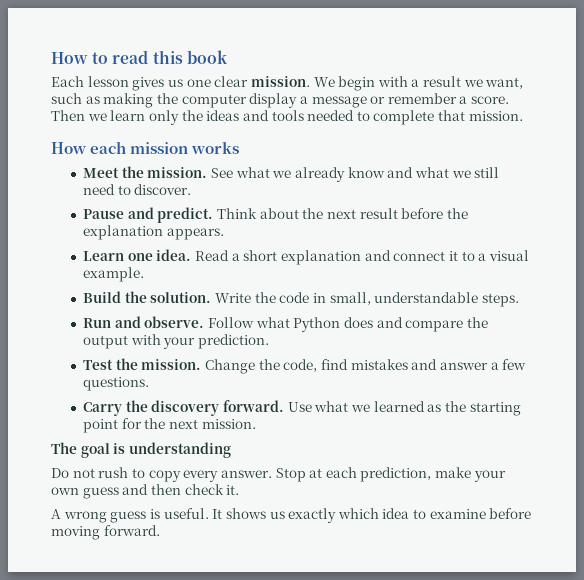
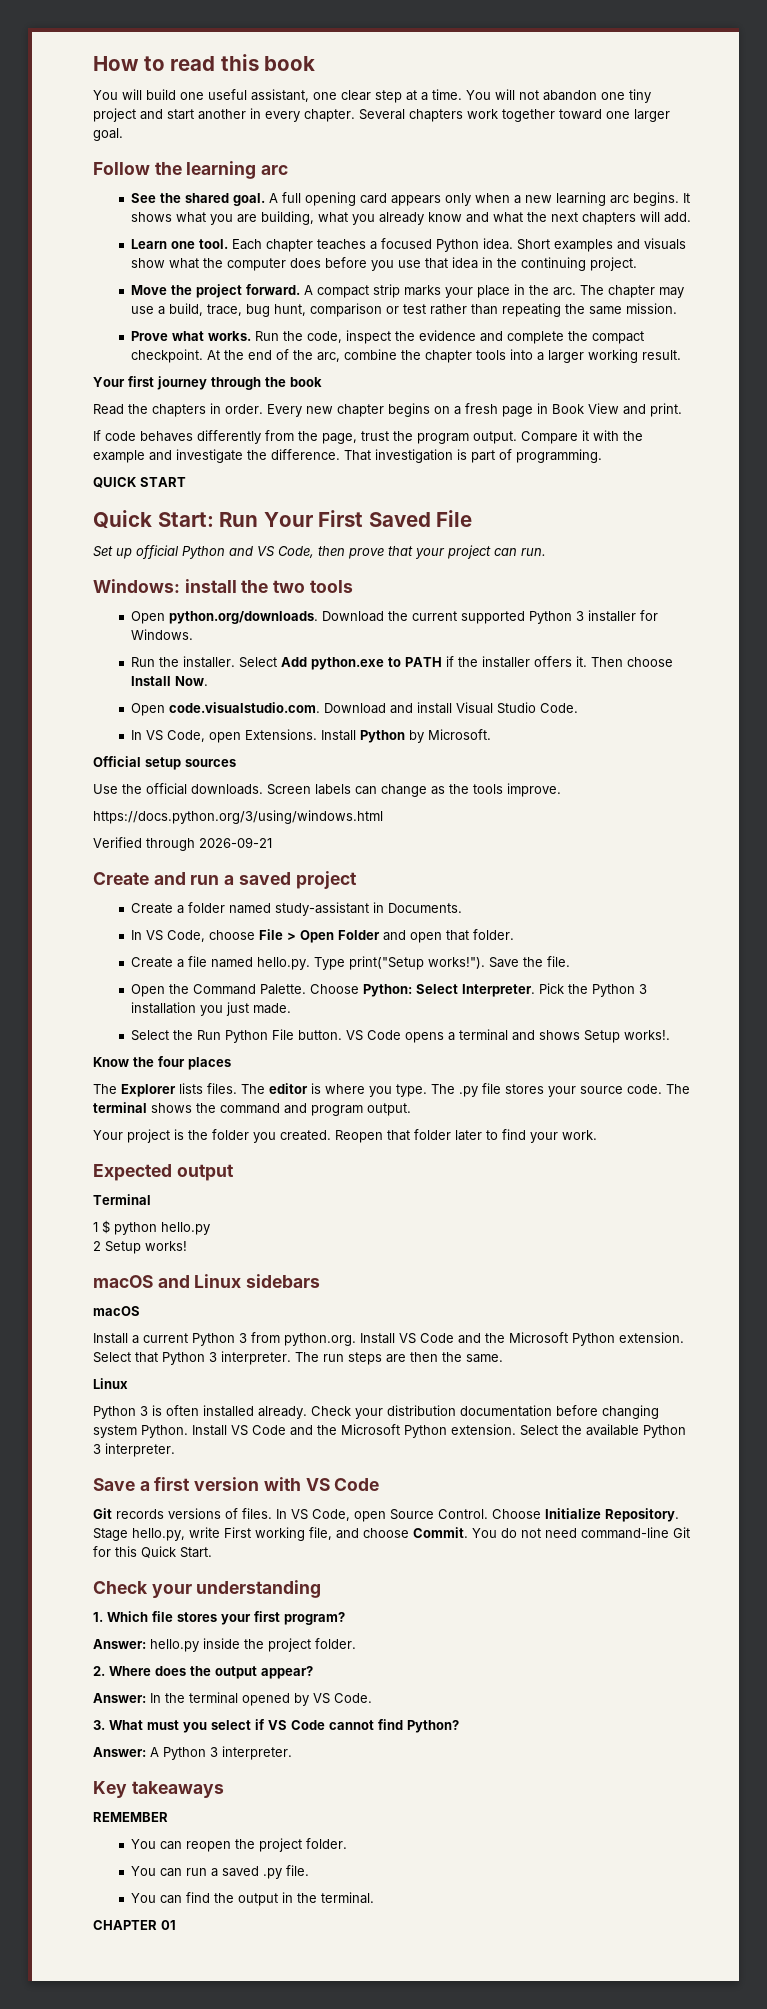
[51,76,524,91] [51,93,510,108] [51,110,523,125] [51,141,240,154] [83,166,500,182] [83,184,192,195] [83,207,468,223] [83,225,224,240] [83,249,529,265] [83,267,145,282] [83,291,519,307] [83,316,488,332] [83,334,270,349] [83,358,527,374] [83,377,150,391] [83,400,521,416] [83,418,256,433] [51,442,231,458] [51,467,506,482] [51,484,240,499] [51,508,532,523] [51,525,160,540] Each lesson gives us one clear mission. We begin with a result we want, such as making the computer display a message or remember a score. Then we learn only the ideas and tools needed to complete that mission. // How each mission works // Meet the mission. See what we already know and what we still need to discover. // Pause and predict. Think about the next result before the explanation appears. // Learn one idea. Read a short explanation and connect it to a visual example. // Build the solution. Write the code in small, understandable steps. // Run and observe. Follow what Python does and compare the output with your prediction. // Test the mission. Change the code, find mistakes and answer a few questions. // Carry the discovery forward. Use what we learned as the starting point for the next mission. // The goal is understanding // Do not rush to copy every answer. Stop at each prediction, make your own guess and then check it. // A wrong guess is useful. It shows us exactly which idea to examine before moving forward. -> [93,89,651,103] [93,108,670,122] [93,128,123,141] [93,161,289,179] [130,192,690,206] [130,211,691,225] [130,238,686,252] [130,257,637,271] [130,284,684,298] [130,303,677,317] [130,330,644,344] [130,349,681,363] [93,376,322,390] [93,403,682,417] [93,430,643,444] [93,449,602,463] [93,477,186,488] [93,510,473,529] [93,545,546,559] [93,579,353,593] [130,610,658,624] [130,629,193,640] [130,656,673,670] [130,676,208,686] [130,702,578,716] [130,729,491,743] [93,756,236,770] [93,783,561,797] [93,810,383,824] [93,837,272,851] [93,871,357,889] [130,902,462,916] [130,929,514,943] [130,956,570,970] [130,983,647,997] [130,1002,291,1016] [130,1029,670,1043] [93,1056,231,1070] [93,1083,690,1097] [93,1102,411,1116] [93,1129,597,1143] [93,1164,234,1181] [93,1194,151,1205] [93,1220,210,1235] [93,1241,187,1254] [93,1274,321,1288] [93,1306,140,1316] [93,1332,684,1346] [93,1351,503,1365] [93,1378,128,1389] [93,1405,659,1419] [93,1424,686,1438] [93,1443,175,1457] [93,1477,380,1491] [93,1508,679,1522] [93,1527,690,1541] [93,1546,212,1558] [93,1580,322,1598] [93,1611,345,1625] [93,1638,356,1652] [93,1666,313,1679] [93,1692,372,1706] [93,1719,459,1733] [93,1746,292,1760] [93,1781,224,1798] [93,1812,168,1822] [130,1838,347,1852] [130,1865,309,1879] [130,1892,374,1906] [93,1920,176,1930] You will build one useful assistant, one clear step at a time. You will not abandon one tiny project and start another in every chapter. Several chapters work together toward one larger goal. // Follow the learning arc // See the shared goal. A full opening card appears only when a new learning arc begins. It shows what you are building, what you already know and what the next chapters will add. // Learn one tool. Each chapter teaches a focused Python idea. Short examples and visuals show what the computer does before you use that idea in the continuing project. // Move the project forward. A compact strip marks your place in the arc. The chapter may use a build, trace, bug hunt, comparison or test rather than repeating the same mission. // Prove what works. Run the code, inspect the evidence and complete the compact checkpoint. At the end of the arc, combine the chapter tools into a larger working result. // Your first journey through the book // Read the chapters in order. Every new chapter begins on a fresh page in Book View and print. // If code behaves differently from the page, trust the program output. Compare it with the example and investigate the difference. That investigation is part of programming. // QUICK START // Quick Start: Run Your First Saved File // Set up official Python and VS Code, then prove that your project can run. // Windows: install the two tools // Open python.org/downloads. Download the current supported Python 3 installer for Windows. // Run the installer. Select Add python.exe to PATH if the installer offers it. Then choose Install Now. // Open code.visualstudio.com. Download and install Visual Studio Code. // In VS Code, open Extensions. Install Python by Microsoft. // Official setup sources // Use the official downloads. Screen labels can change as the tools improve. // https://docs.python.org/3/using/windows.html // Verified through 2026-09-21 // Create and run a saved project // Create a folder named study-assistant in Documents. // In VS Code, choose File > Open Folder and open that folder. // Create a file named hello.py. Type print("Setup works!"). Save the file. // Open the Command Palette. Choose Python: Select Interpreter. Pick the Python 3 installation you just made. // Select the Run Python File button. VS Code opens a terminal and shows Setup works!. // Know the four places // The Explorer lists files. The editor is where you type. The .py file stores your source code. The terminal shows the command and program output. // Your project is the folder you created. Reopen that folder later to find your work. // Expected output // Terminal // 1 $ python hello.py // 2 Setup works! // macOS and Linux sidebars // macOS // Install a current Python 3 from python.org. Install VS Code and the Microsoft Python extension. Select that Python 3 interpreter. The run steps are then the same. // Linux // Python 3 is often installed already. Check your distribution documentation before changing system Python. Install VS Code and the Microsoft Python extension. Select the available Python 3 interpreter. // Save a first version with VS Code // Git records versions of files. In VS Code, open Source Control. Choose Initialize Repository. Stage hello.py, write First working file, and choose Commit. You do not need command-line Git for this Quick Start. // Check your understanding // 1. Which file stores your first program? // Answer: hello.py inside the project folder. // 2. Where does the output appear? // Answer: In the terminal opened by VS Code. // 3. What must you select if VS Code cannot find Python? // Answer: A Python 3 interpreter. // Key takeaways // REMEMBER // You can reopen the project folder. // You can run a saved .py file. // You can find the output in the terminal. // CHAPTER 01

